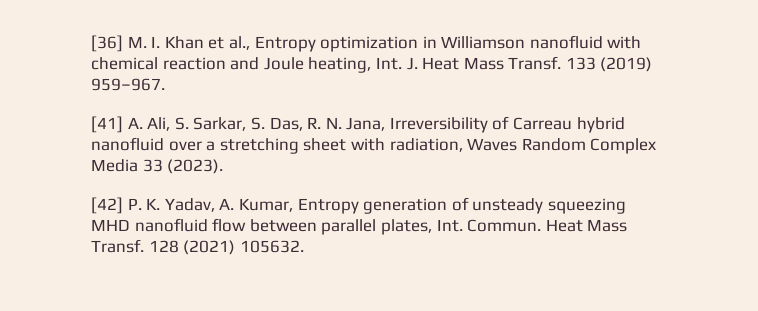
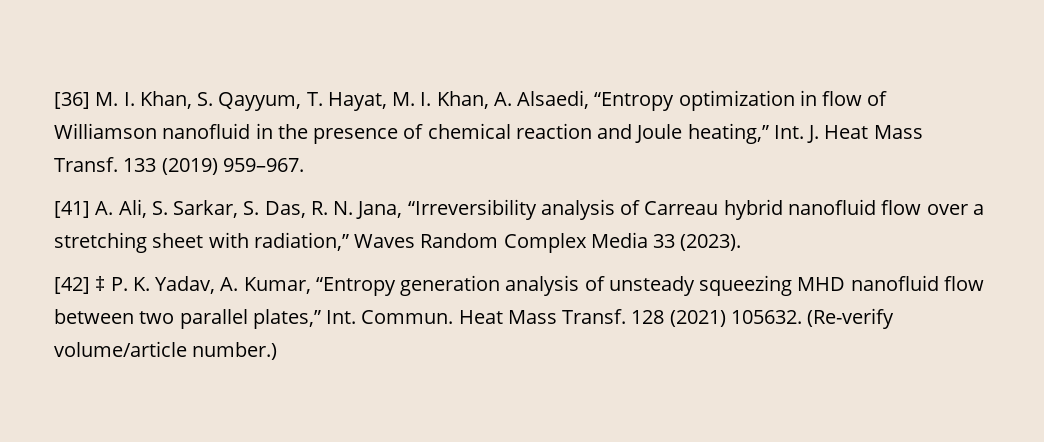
[164,35,642,52] Khan et al., Entropy optimization in Williamson nanofluid with -> [139,90,888,111] [54,123,424,144] Khan, S. Qayyum, T. Hayat, M. I. Khan, A. Alsaedi, “Entropy optimization in flow of Williamson nanofluid in the presence of
[308,57,372,73] heating, -> [687,123,769,144] heating,”
[389,117,488,133] Irreversibility -> [407,199,615,220] “Irreversibility analysis
(164, 144) none -> [881,200,922,215] flow
[389,138,463,152] radiation, -> [253,232,349,251] radiation,”
(123, 205) none -> [95,276,106,291] ‡
[297,198,448,214] Entropy generation -> [315,275,580,296] “Entropy generation analysis
[321,219,432,235] parallel plates, -> [139,309,321,329] two parallel plates,”
(304, 246) none -> [807,308,895,329] [54,341,278,360] (Re-verify volume/article number.)

